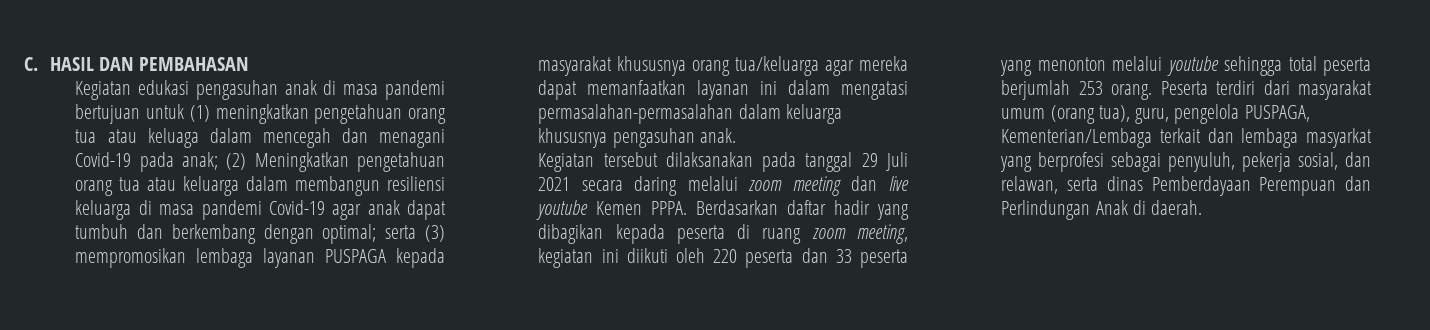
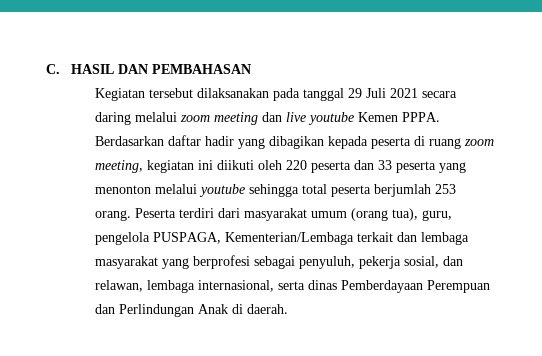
[75,80,445,100] [75,104,446,124] [75,128,445,148] [75,152,445,172] [75,176,445,196] [75,200,447,220] [75,224,445,244] [75,248,445,268] [538,56,908,76] [538,80,908,100] [538,104,842,124] [538,128,736,148] // Kegiatan edukasi pengasuhan anak di masa pandemi bertujuan untuk (1) meningkatkan pengetahuan orang tua atau keluaga dalam mencegah dan menagani Covid-19 pada anak; (2) Meningkatkan pengetahuan orang tua atau keluarga dalam membangun resiliensi keluarga di masa pandemi Covid-19 agar anak dapat tumbuh dan berkembang dengan optimal; serta (3) mempromosikan lembaga layanan PUSPAGA kepada masyarakat khususnya orang tua/keluarga agar mereka dapat memanfaatkan layanan ini dalam mengatasi permasalahan-permasalahan dalam keluarga khususnya pengasuhan anak. -> (251, 69) none
[1306,128,1372,148] masyarkat -> [95,256,159,269] masyarakat
(1059, 185) none -> [147,280,275,293] lembaga internasional,

